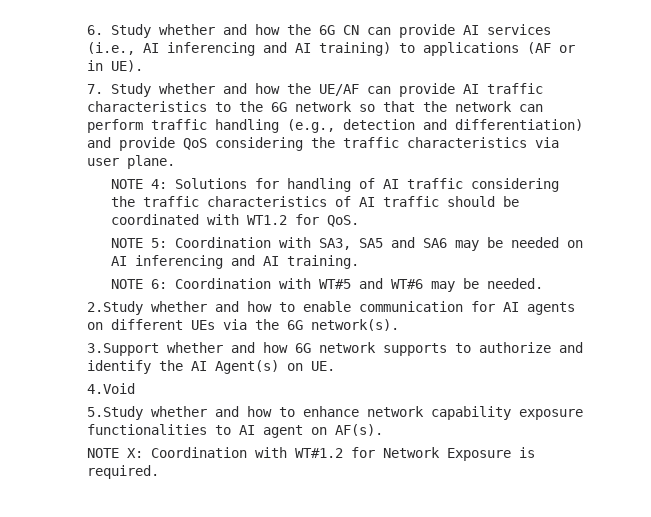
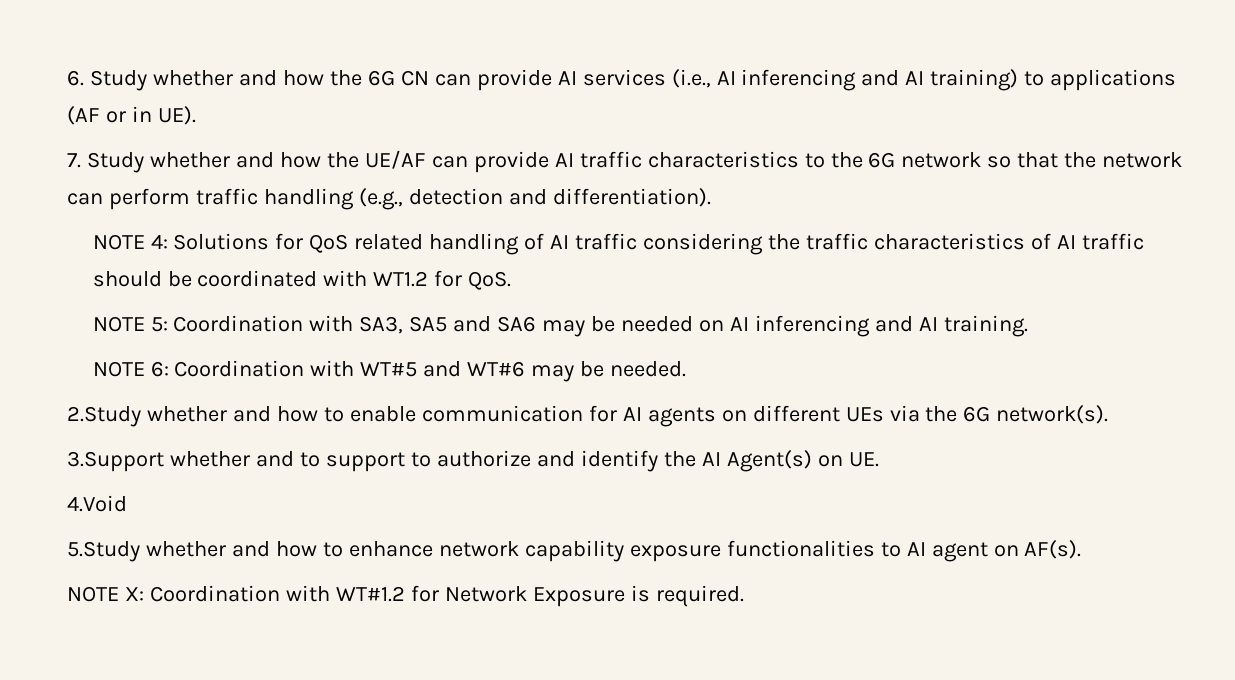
[454,119,583,131] [86,137,559,151] [86,155,175,169] differentiation) and provide QoS considering the traffic characteristics via user plane. -> [552,188,711,207] differentiation).
(280, 183) none -> [309,234,424,253] QoS related
[262,342,447,356] how 6G network supports -> [300,452,406,472] to support

